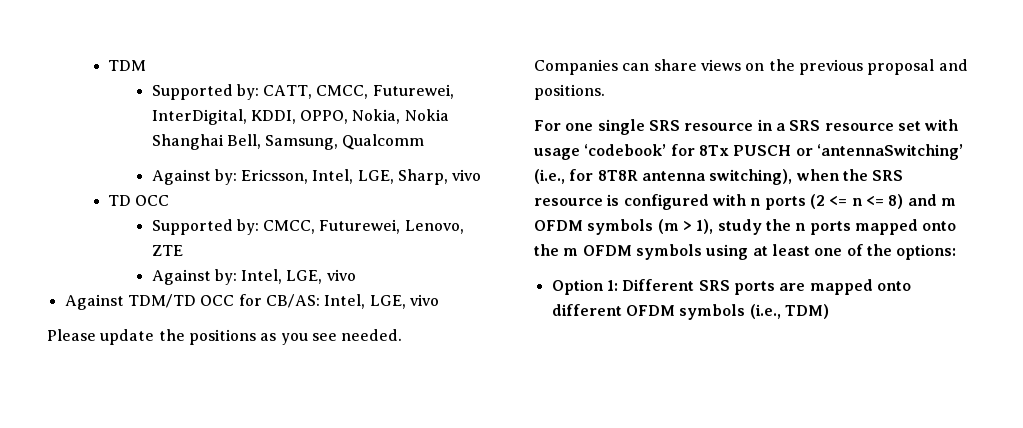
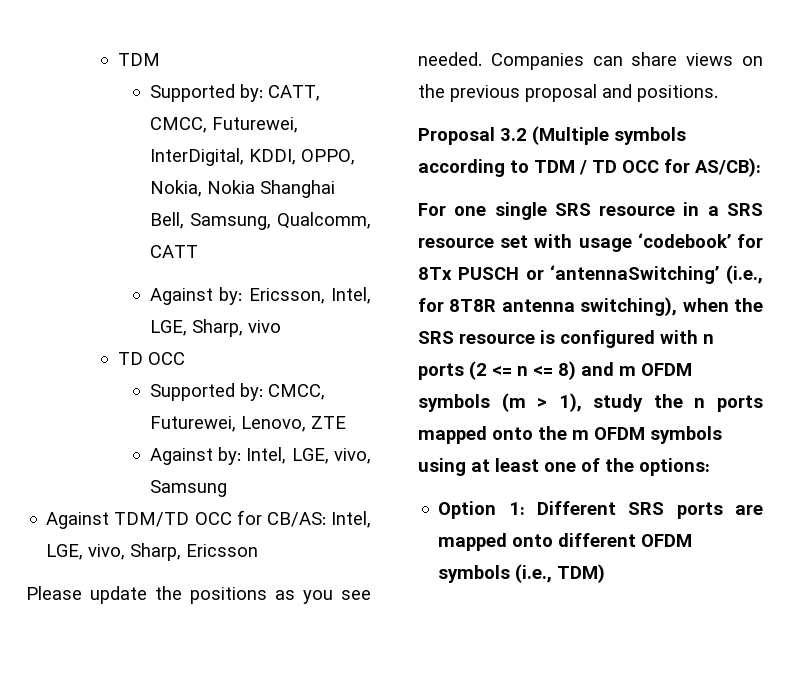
[342,134,425,150] Qualcomm -> [277,212,371,229] [149,245,198,258] Qualcomm, CATT
[326,269,356,281] vivo -> [334,448,371,464] [149,480,227,497] vivo, Samsung
[409,294,439,306] vivo -> [88,543,259,561] vivo, Sharp, Ericsson
(605, 92) none -> [418,126,686,145] [418,158,761,177] // Proposal 3.2 (Multiple symbols according to TDM / TD OCC for AS/CB):

